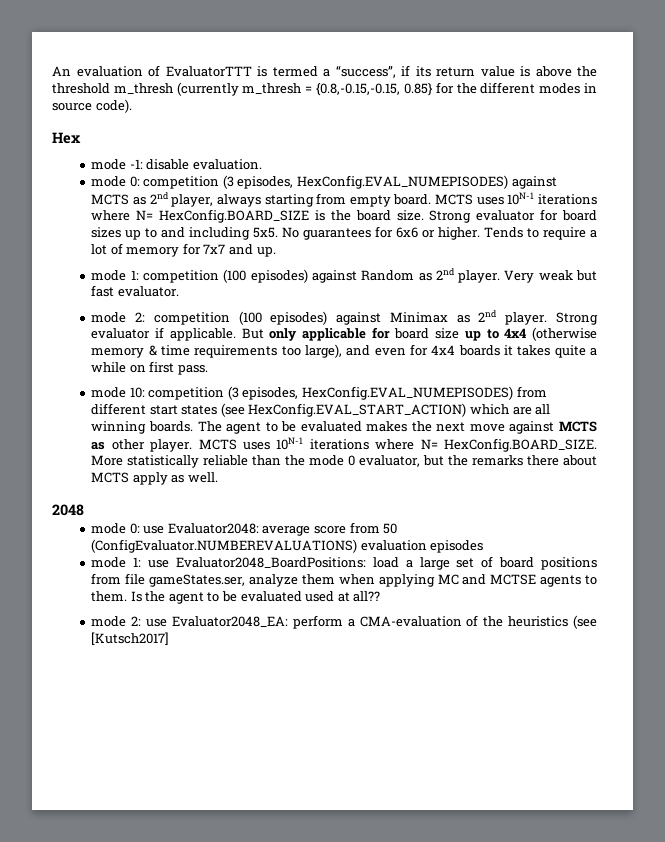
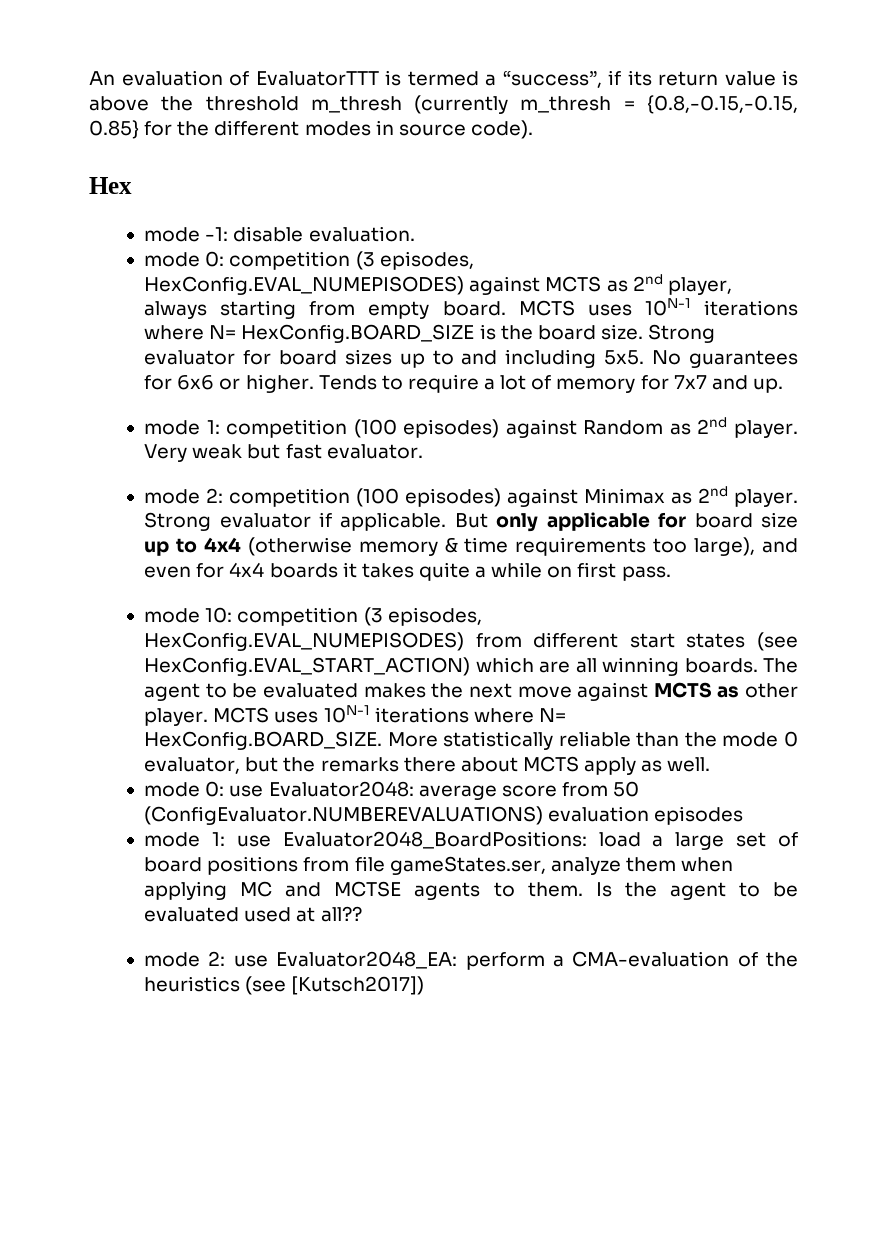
[52,504,84,516] // 2048 -> (711, 764) none
[91,632,170,645] [Kutsch2017] -> [291,976,425,995] [Kutsch2017])

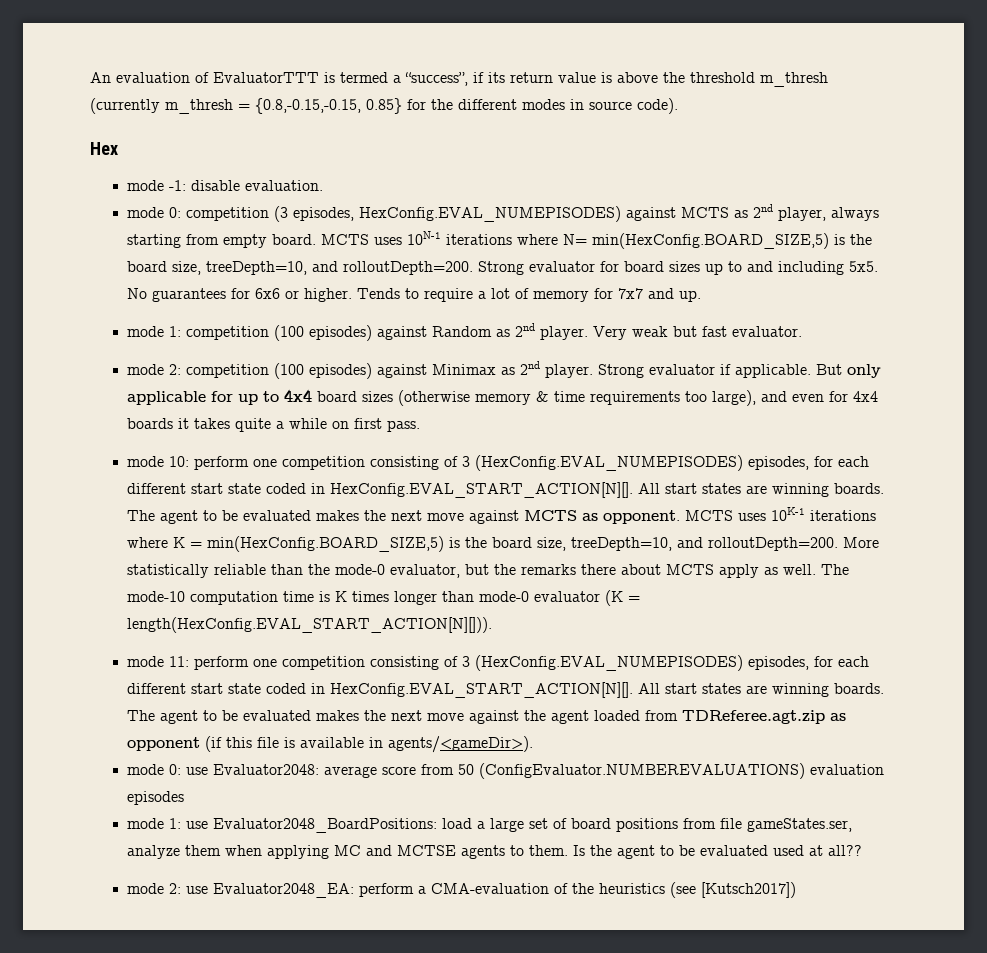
[241,324,643,343] HexConfig.BOARD_SIZE is the board size. -> [592,233,873,249] [127,261,474,275] min(HexConfig.BOARD_SIZE,5) is the board size, treeDepth=10, and rolloutDepth=200.
[694,512,799,528] board size -> (234, 396) none
(241, 544) none -> [317,391,394,402] board sizes
[237,607,482,626] [144,632,799,651] [144,657,597,676] competition (3 episodes, HexConfig.EVAL_NUMEPISODES) from different start states (see HexConfig.EVAL_START_ACTION) which are all -> [194,455,870,471] [127,482,768,498] perform one competition consisting of 3 (HexConfig.EVAL_NUMEPISODES) episodes, for each different start state coded in HexConfig.EVAL_START_ACTION[N][]. All start states are
[744,683,798,698] [144,705,566,726] [144,731,383,750] other player. MCTS uses 10N-1 iterations where N= HexConfig.BOARD_SIZE. -> [603,507,877,524] [127,536,839,552] opponent. MCTS uses 10K-1 iterations where K = min(HexConfig.BOARD_SIZE,5) is the board size, treeDepth=10, and rolloutDepth=200.
[722,731,798,747] mode 0 -> [335,564,386,575] mode-0
(711, 764) none -> [821,564,850,575] [127,590,641,606] [127,617,493,633] [127,655,870,671] [127,682,885,698] [127,710,847,724] [127,736,534,753] The mode-10 computation time is K times longer than mode-0 evaluator (K = length(HexConfig.EVAL_START_ACTION[N][])). // mode 11: perform one competition consisting of 3 (HexConfig.EVAL_NUMEPISODES) episodes, for each different start state coded in HexConfig.EVAL_START_ACTION[N][]. All start states are winning boards. The agent to be evaluated makes the next move against the agent loaded from TDReferee.agt.zip as opponent (if this file is available in agents/<gameDir>).

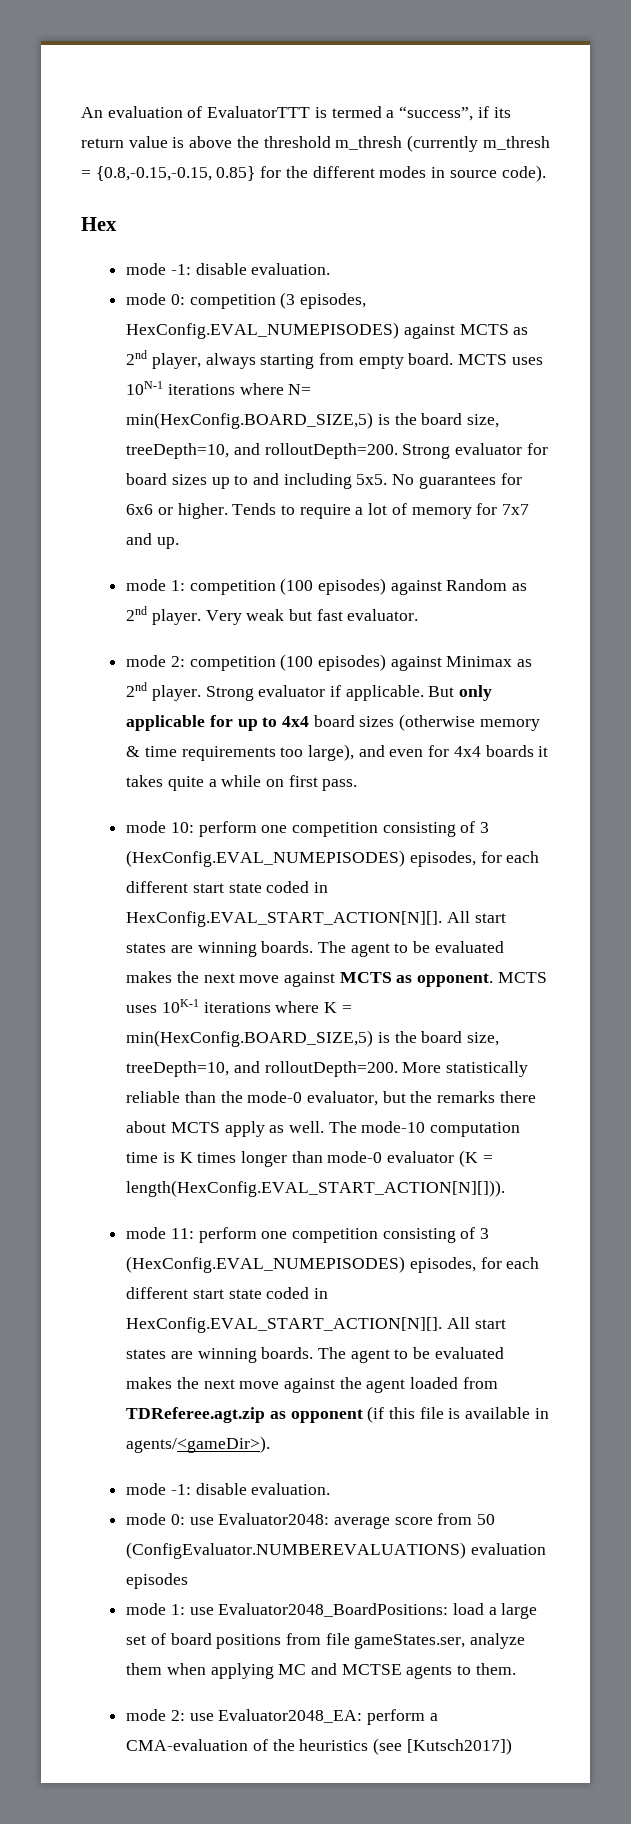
(534, 744) none -> [126,1483,331,1495] // mode -1: disable evaluation.
[573,845,863,859] Is the agent to be evaluated used at all?? -> (516, 1669) none

